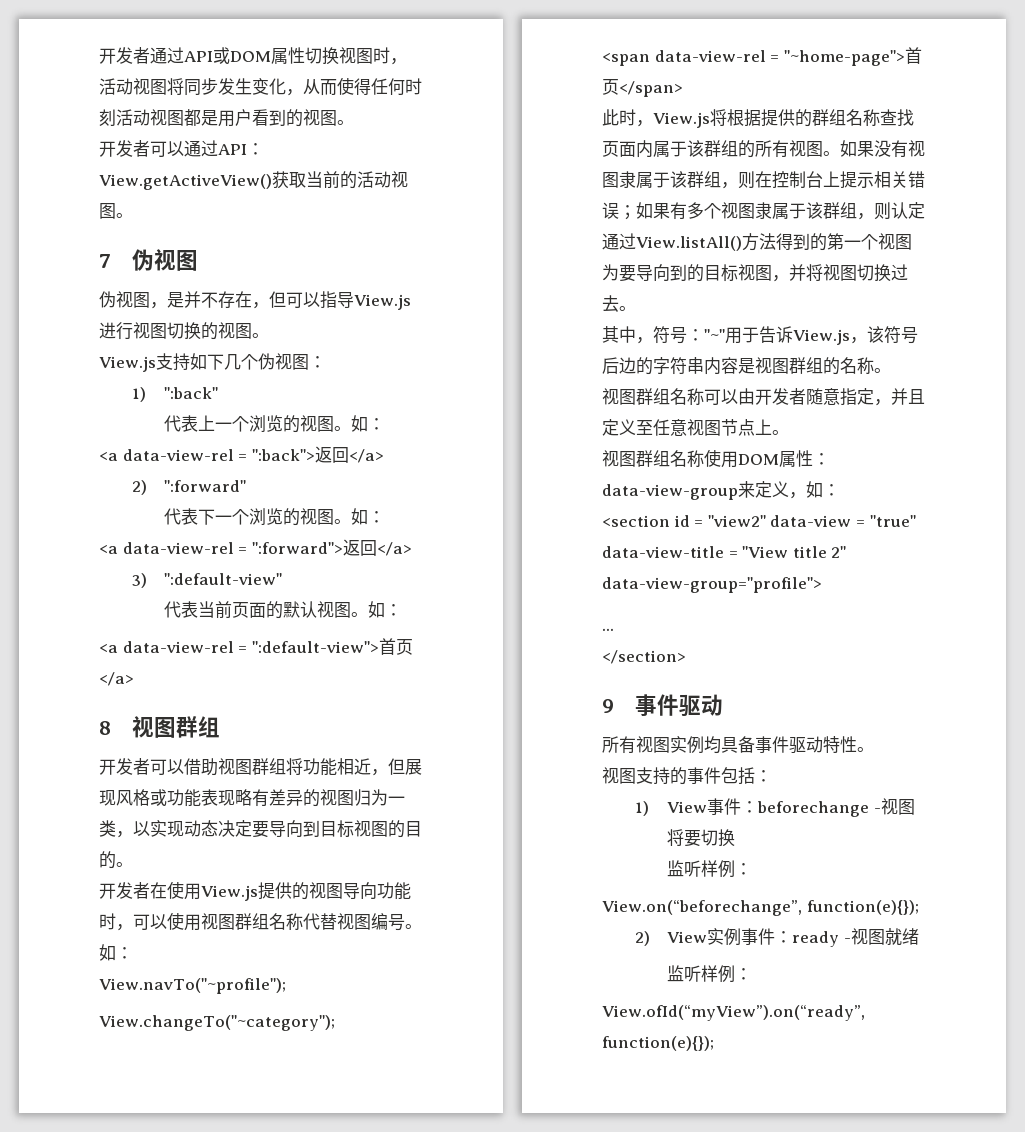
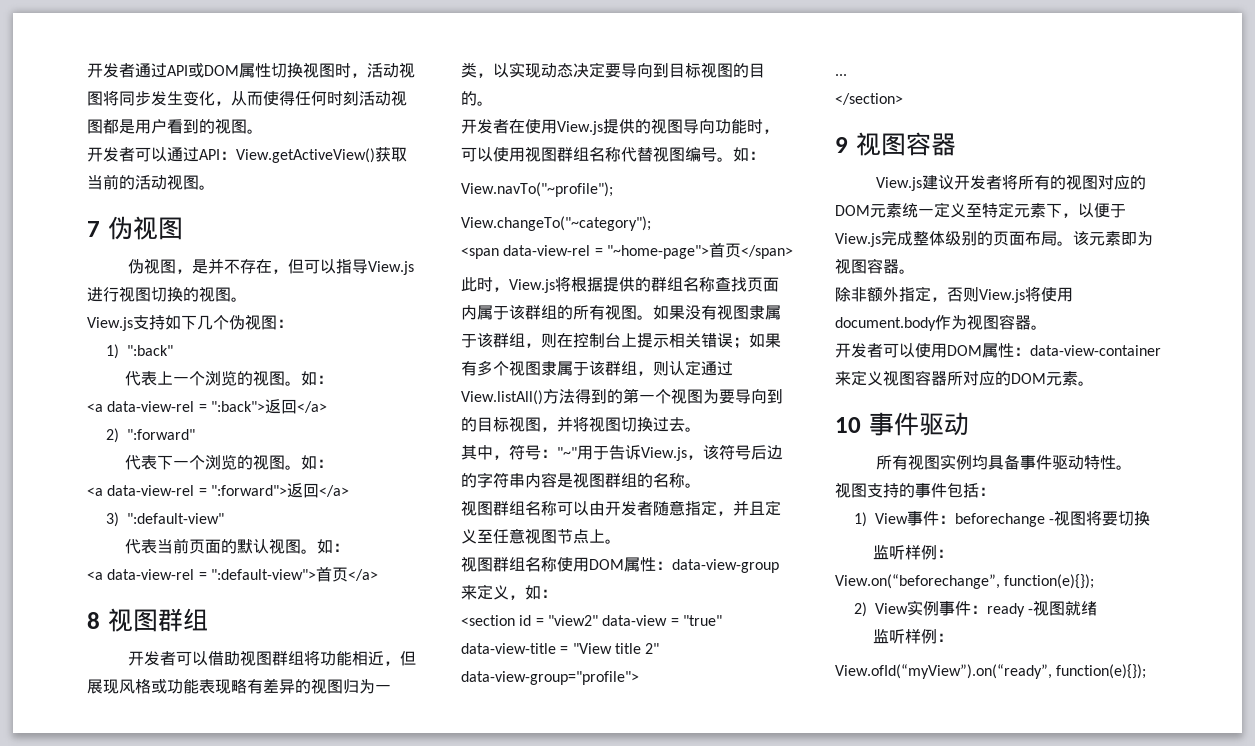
(614, 706) none -> [856,132,956,156] [876,174,1147,191] [835,202,1126,218] [835,230,1153,247] [835,258,915,274] [835,286,1073,303] [835,314,1047,331] [835,343,1161,358] [835,370,1094,386] [835,417,861,433] 视图容器 // View.js建议开发者将所有的视图对应的DOM元素统一定义至特定元素下，以便于View.js完成整体级别的页面布局。该元素即为视图容器。 // 除非额外指定，否则View.js将使用document.body作为视图容器。 // 开发者可以使用DOM属性：data-view-container来定义视图容器所对应的DOM元素。 // 10

